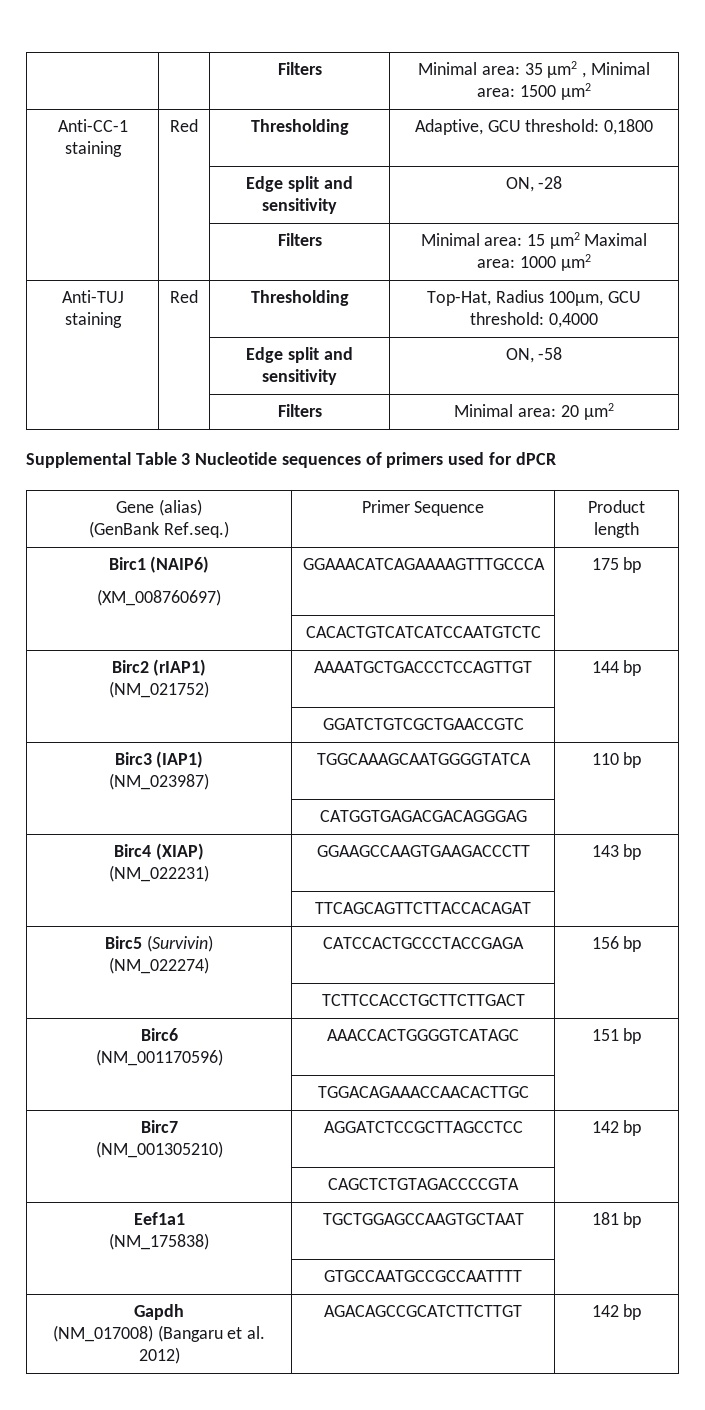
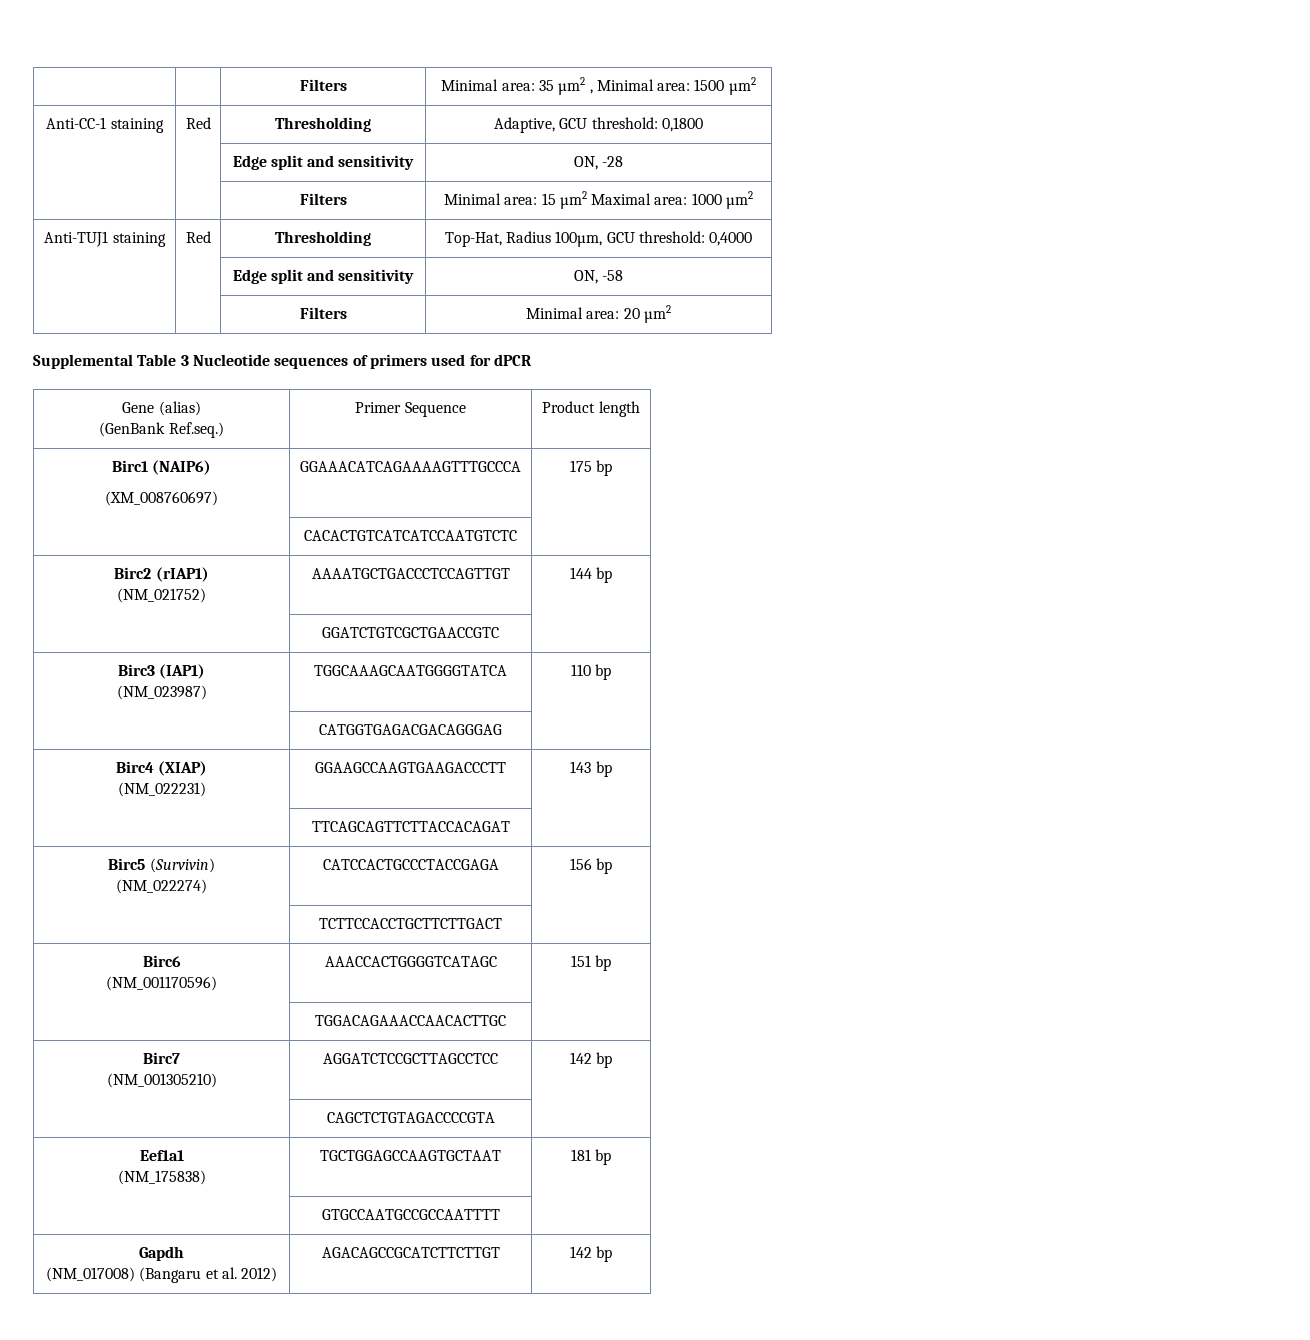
[61,290,124,303] Anti-TUJ -> [44,231,109,247] Anti-TUJ1

